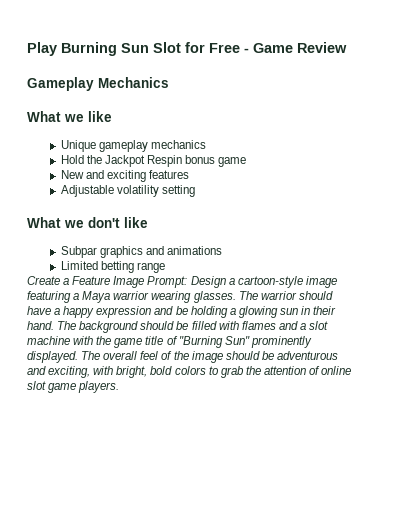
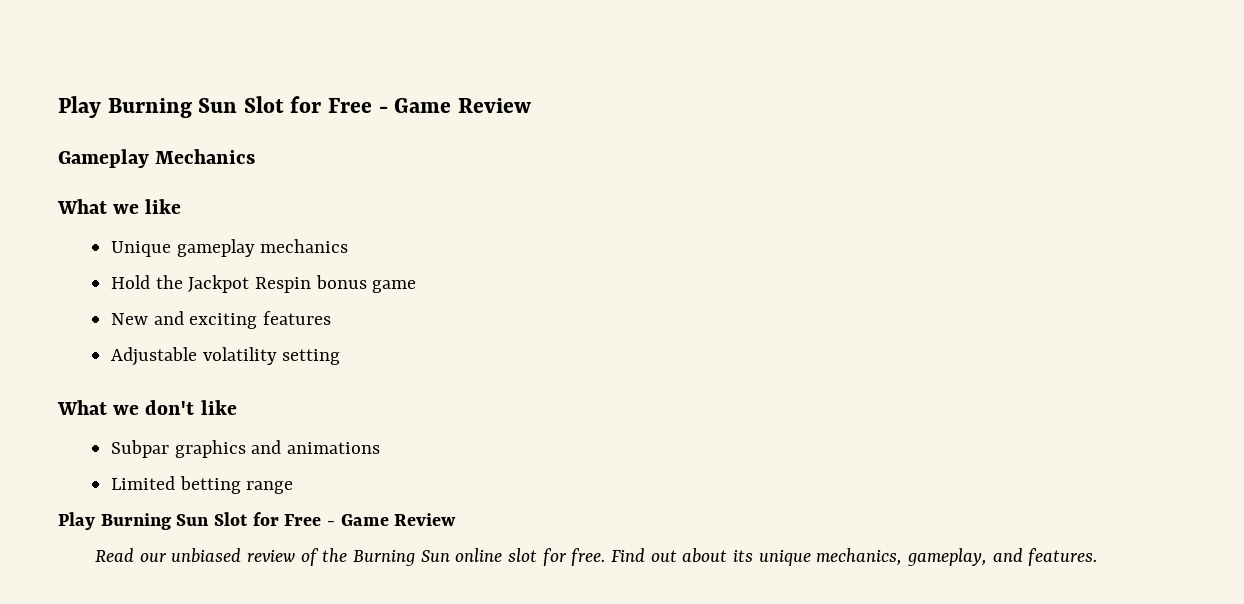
[27,276,337,288] [27,291,333,303] [27,306,337,318] [27,321,329,333] [27,336,312,348] [27,351,338,363] [27,366,352,378] [27,381,120,393] Create a Feature Image Prompt: Design a cartoon-style image featuring a Maya warrior wearing glasses. The warrior should have a happy expression and be holding a glowing sun in their hand. The background should be filled with flames and a slot machine with the game title of "Burning Sun" prominently displayed. The overall feel of the image should be adventurous and exciting, with bright, bold colors to grab the attention of online slot game players. -> [58,512,457,530] [94,548,1098,566] Play Burning Sun Slot for Free - Game Review // Read our unbiased review of the Burning Sun online slot for free. Find out about its unique mechanics, gameplay, and features.

